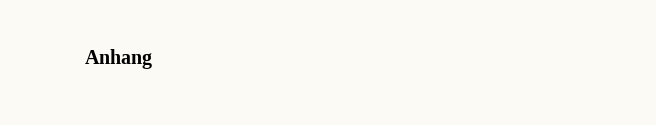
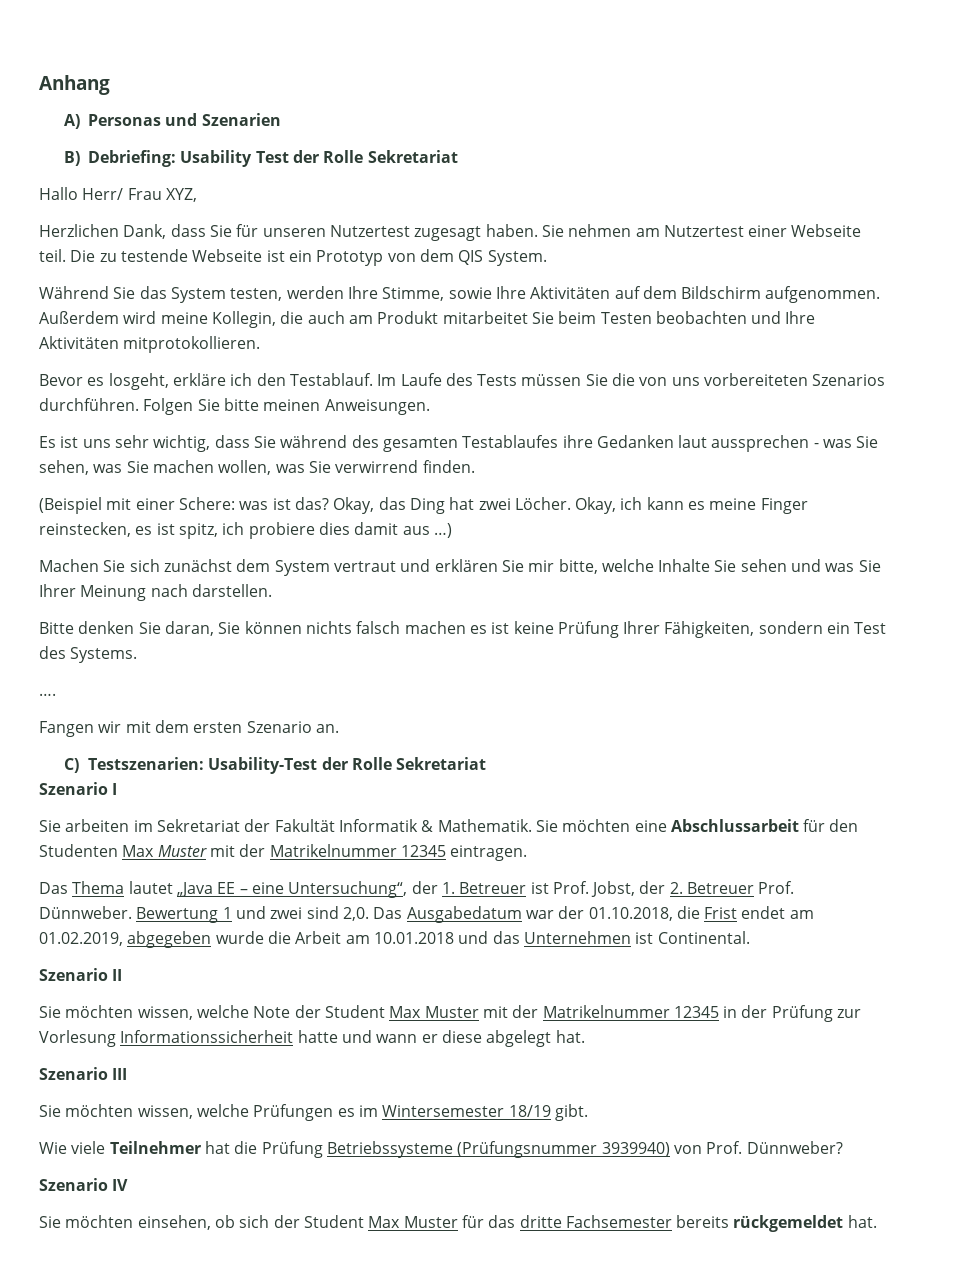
(152, 59) none -> [63,113,281,129] [63,150,458,167] [39,187,197,202] [39,224,862,241] [39,249,547,266] [39,286,881,303] [39,311,816,328] [39,336,261,353] [39,373,886,390] [39,398,430,415] [39,435,879,452] [39,460,475,475] [39,497,808,514] [39,522,452,539] [39,559,881,576] [39,584,272,601] [39,621,887,638] [39,646,138,663] [39,693,56,696] [39,720,339,737] [63,757,487,774] [39,782,118,795] [39,819,859,832] [39,844,528,861] [39,881,795,898] [39,906,814,923] [39,931,750,948] [39,968,123,981] [39,1005,862,1022] [39,1030,585,1047] [39,1067,128,1080] [39,1104,588,1121] [39,1141,843,1158] [39,1178,129,1191] [39,1215,877,1232] // A) Personas und Szenarien // B) Debriefing: Usability Test der Rolle Sekretariat // Hallo Herr/ Frau XYZ, // Herzlichen Dank, dass Sie für unseren Nutzertest zugesagt haben. Sie nehmen am Nutzertest einer Webseite teil. Die zu testende Webseite ist ein Prototyp von dem QIS System. // Während Sie das System testen, werden Ihre Stimme, sowie Ihre Aktivitäten auf dem Bildschirm aufgenommen. Außerdem wird meine Kollegin, die auch am Produkt mitarbeitet Sie beim Testen beobachten und Ihre Aktivitäten mitprotokollieren. // Bevor es losgeht, erkläre ich den Testablauf. Im Laufe des Tests müssen Sie die von uns vorbereiteten Szenarios durchführen. Folgen Sie bitte meinen Anweisungen. // Es ist uns sehr wichtig, dass Sie während des gesamten Testablaufes ihre Gedanken laut aussprechen - was Sie sehen, was Sie machen wollen, was Sie verwirrend finden. // (Beispiel mit einer Schere: was ist das? Okay, das Ding hat zwei Löcher. Okay, ich kann es meine Finger reinstecken, es ist spitz, ich probiere dies damit aus …) // Machen Sie sich zunächst dem System vertraut und erklären Sie mir bitte, welche Inhalte Sie sehen und was Sie Ihrer Meinung nach darstellen. // Bitte denken Sie daran, Sie können nichts falsch machen es ist keine Prüfung Ihrer Fähigkeiten, sondern ein Test des Systems. // …. // Fangen wir mit dem ersten Szenario an. // C) Testszenarien: Usability-Test der Rolle Sekretariat // Szenario I // Sie arbeiten im Sekretariat der Fakultät Informatik & Mathematik. Sie möchten eine Abschlussarbeit für den Studenten Max Muster mit der Matrikelnummer 12345 eintragen. // Das Thema lautet „Java EE – eine Untersuchung“, der 1. Betreuer ist Prof. Jobst, der 2. Betreuer Prof. Dünnweber. Bewertung 1 und zwei sind 2,0. Das Ausgabedatum war der 01.10.2018, die Frist endet am 01.02.2019, abgegeben wurde die Arbeit am 10.01.2018 und das Unternehmen ist Continental. // Szenario II // Sie möchten wissen, welche Note der Student Max Muster mit der Matrikelnummer 12345 in der Prüfung zur Vorlesung Informationssicherheit hatte und wann er diese abgelegt hat. // Szenario III // Sie möchten wissen, welche Prüfungen es im Wintersemester 18/19 gibt. // Wie viele Teilnehmer hat die Prüfung Betriebssysteme (Prüfungsnummer 3939940) von Prof. Dünnweber? // Szenario IV // Sie möchten einsehen, ob sich der Student Max Muster für das dritte Fachsemester bereits rückgemeldet hat.

